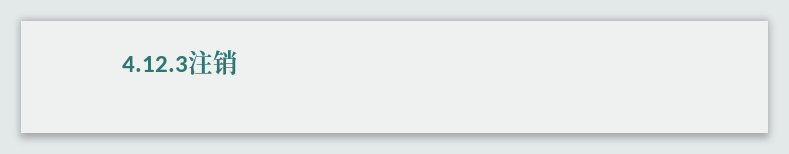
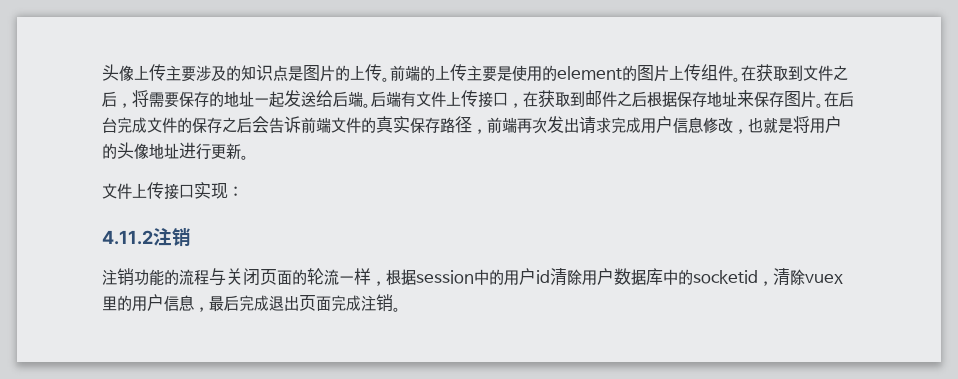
[122,50,238,75] 4.12.3注销 -> [102,64,848,82] [102,90,854,108] [102,116,842,134] [102,142,249,160] [102,182,243,200] [102,228,191,247] [102,268,843,286] [102,294,401,312] 头像上传主要涉及的知识点是图片的上传。前端的上传主要是使用的element的图片上传组件。在获取到文件之后，将需要保存的地址一起发送给后端。后端有文件上传接口，在获取到邮件之后根据保存地址来保存图片。在后台完成文件的保存之后会告诉前端文件的真实保存路径，前端再次发出请求完成用户信息修改，也就是将用户的头像地址进行更新。 // 文件上传接口实现： // 4.11.2注销 // 注销功能的流程与关闭页面的轮流一样，根据session中的用户id清除用户数据库中的socketid，清除vuex里的用户信息，最后完成退出页面完成注销。

